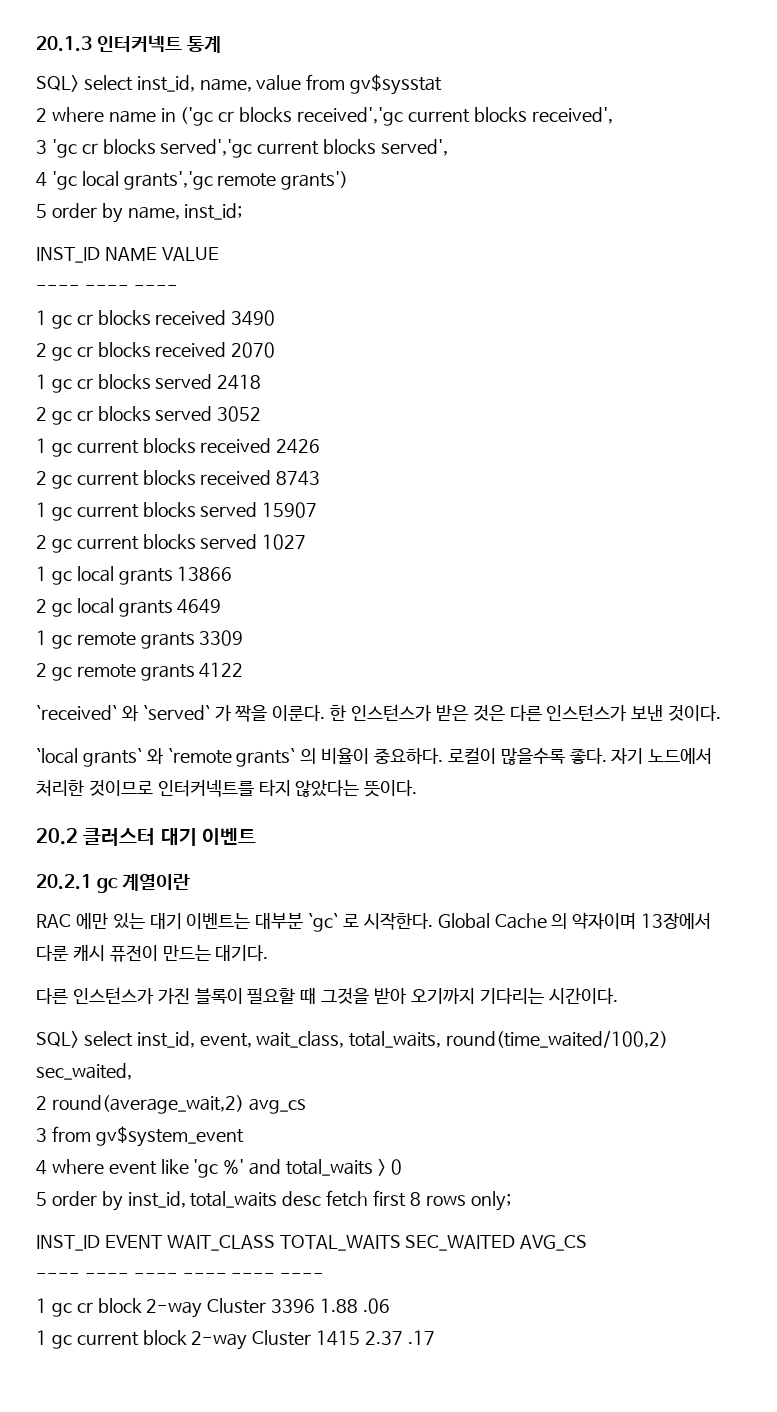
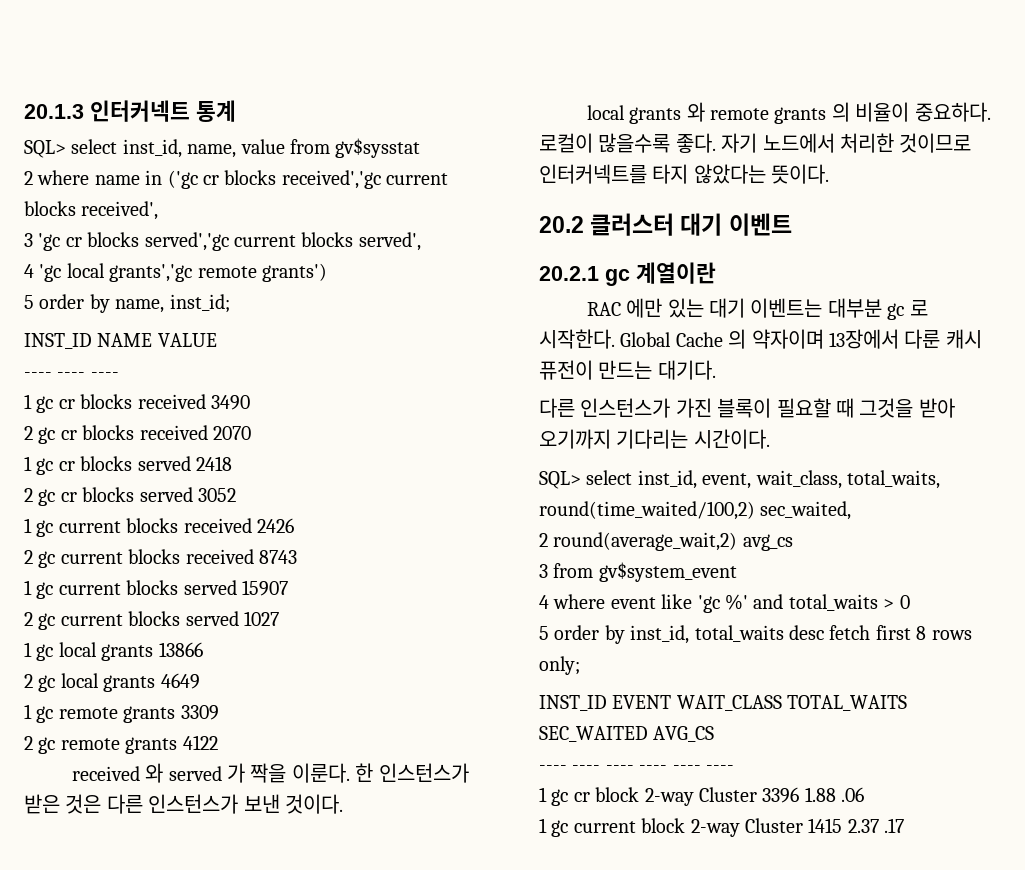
[36,705,210,721] `received` 와 `served` -> [71,763,222,783] received 와 served
[36,748,296,767] `local grants` 와 `remote grants` -> [586,102,827,124] local grants 와 remote grants
[308,913,339,932] `gc` -> [887,303,905,320] gc

